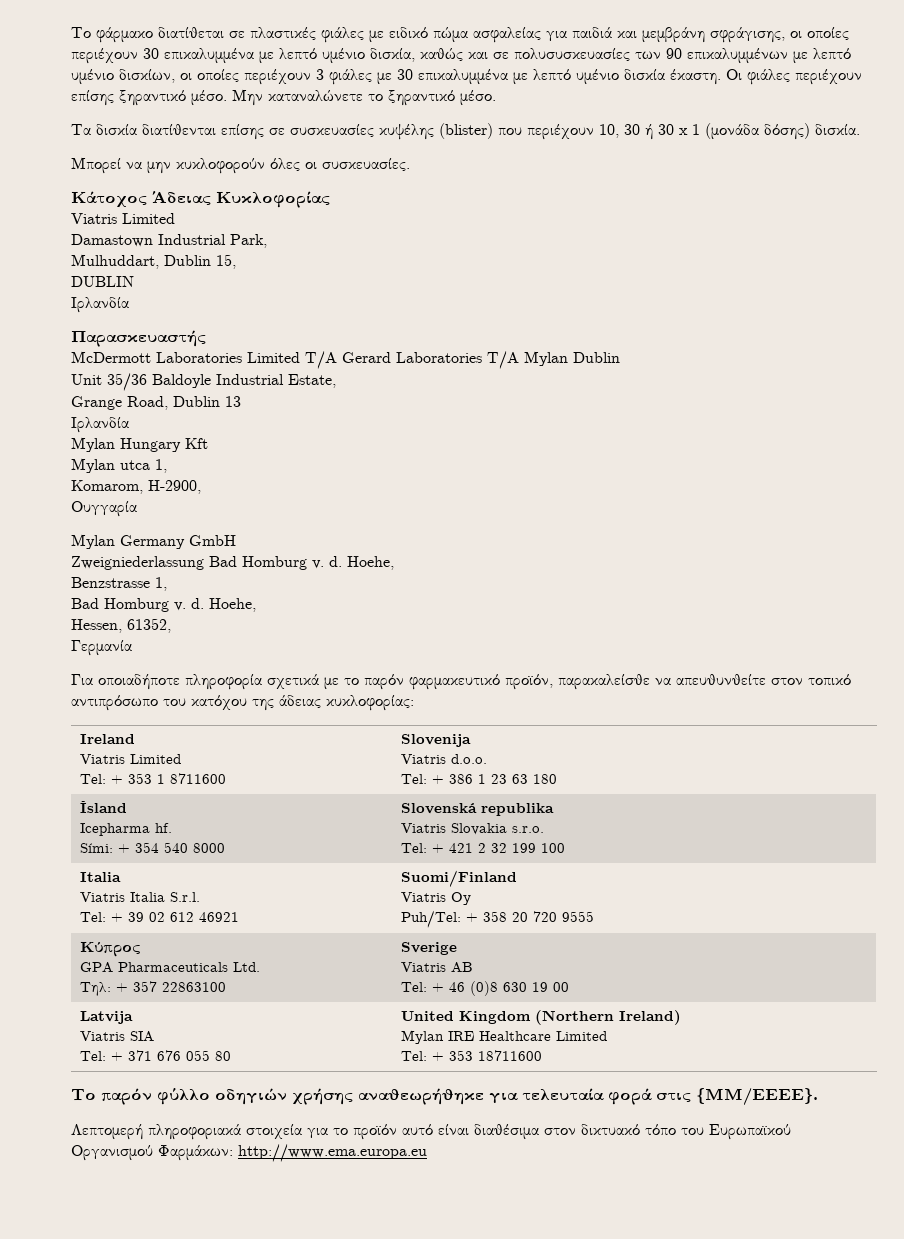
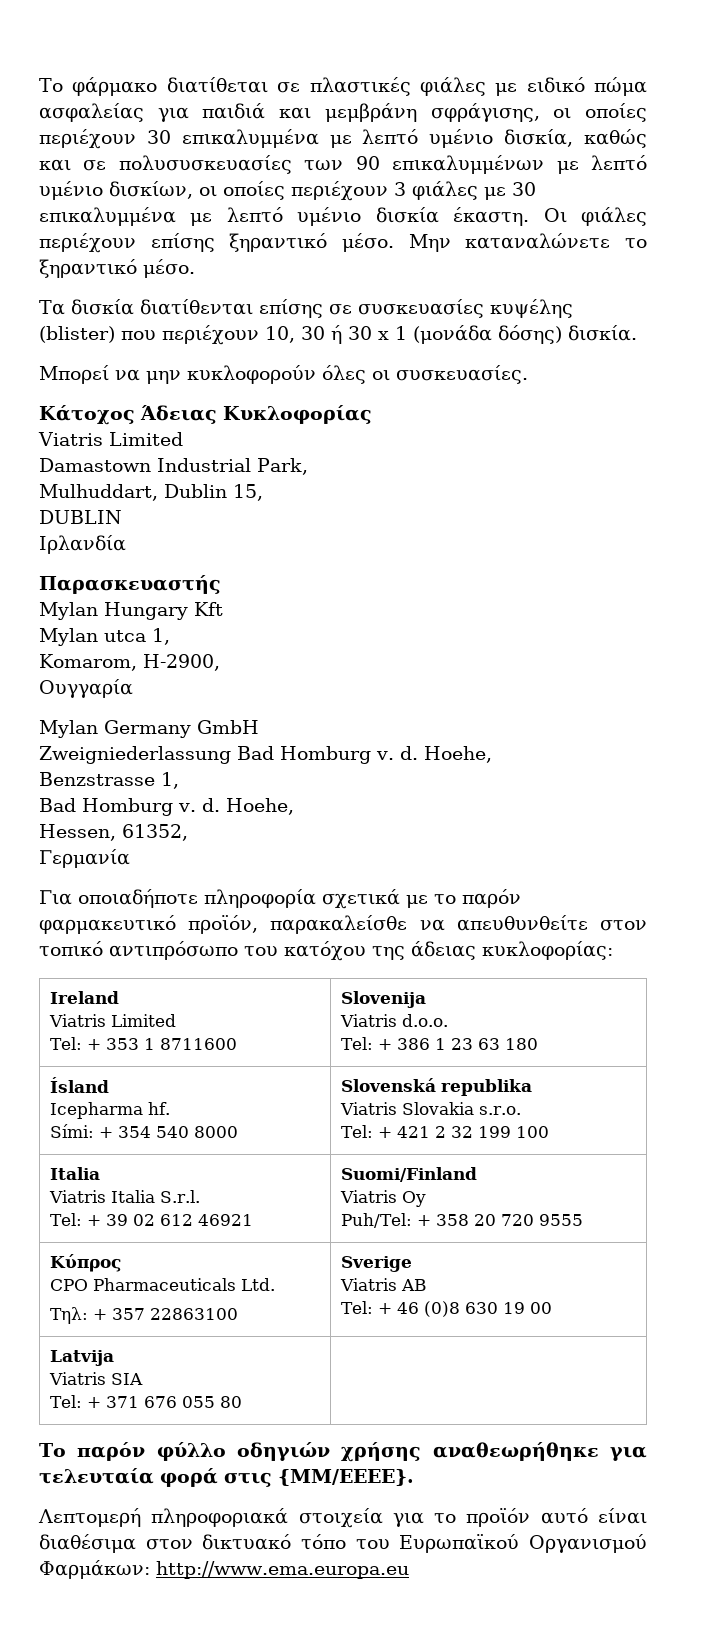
[71,351,620,369] [71,373,336,391] [71,396,241,410] [71,417,129,433] // McDermott Laboratories Limited T/A Gerard Laboratories T/A Mylan Dublin // Unit 35/36 Baldoyle Industrial Estate, // Grange Road, Dublin 13 // Ιρλανδία -> (221, 584) none
[79,962,113,973] GPA -> [49,1279,88,1291] CPO
[400,1010,681,1025] [400,1030,607,1044] [400,1050,542,1061] United Kingdom (Northern Ireland) // Mylan IRE Healthcare Limited // Tel: + 353 18711600 -> (242, 1402) none

